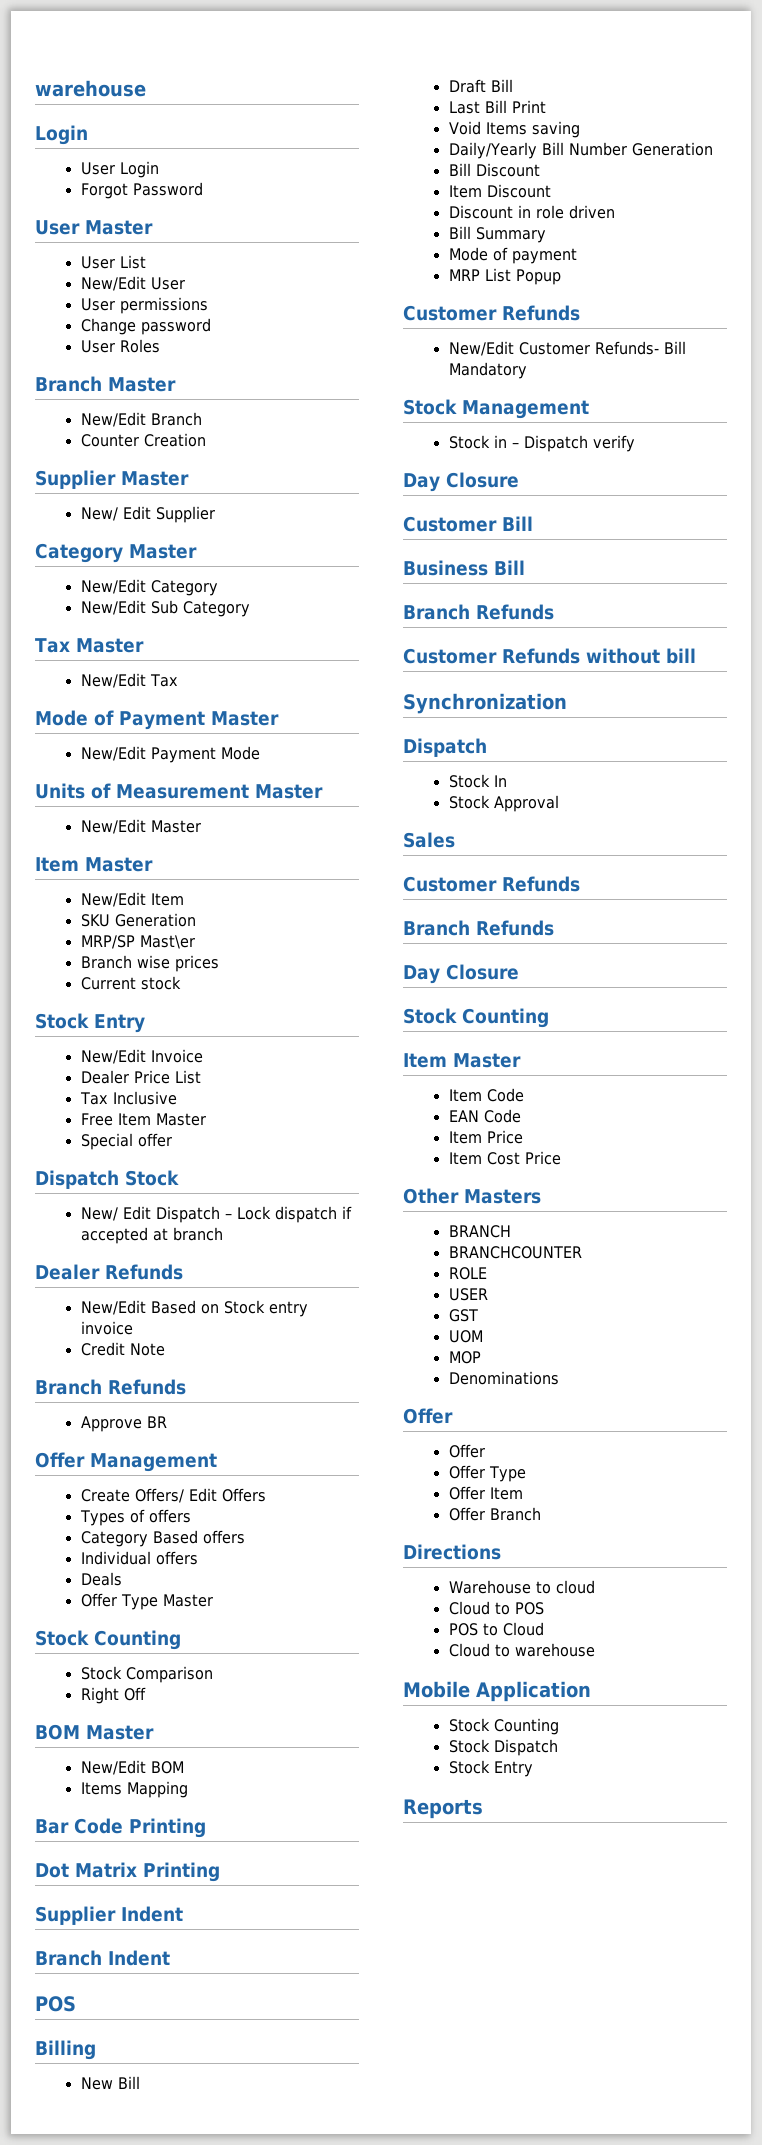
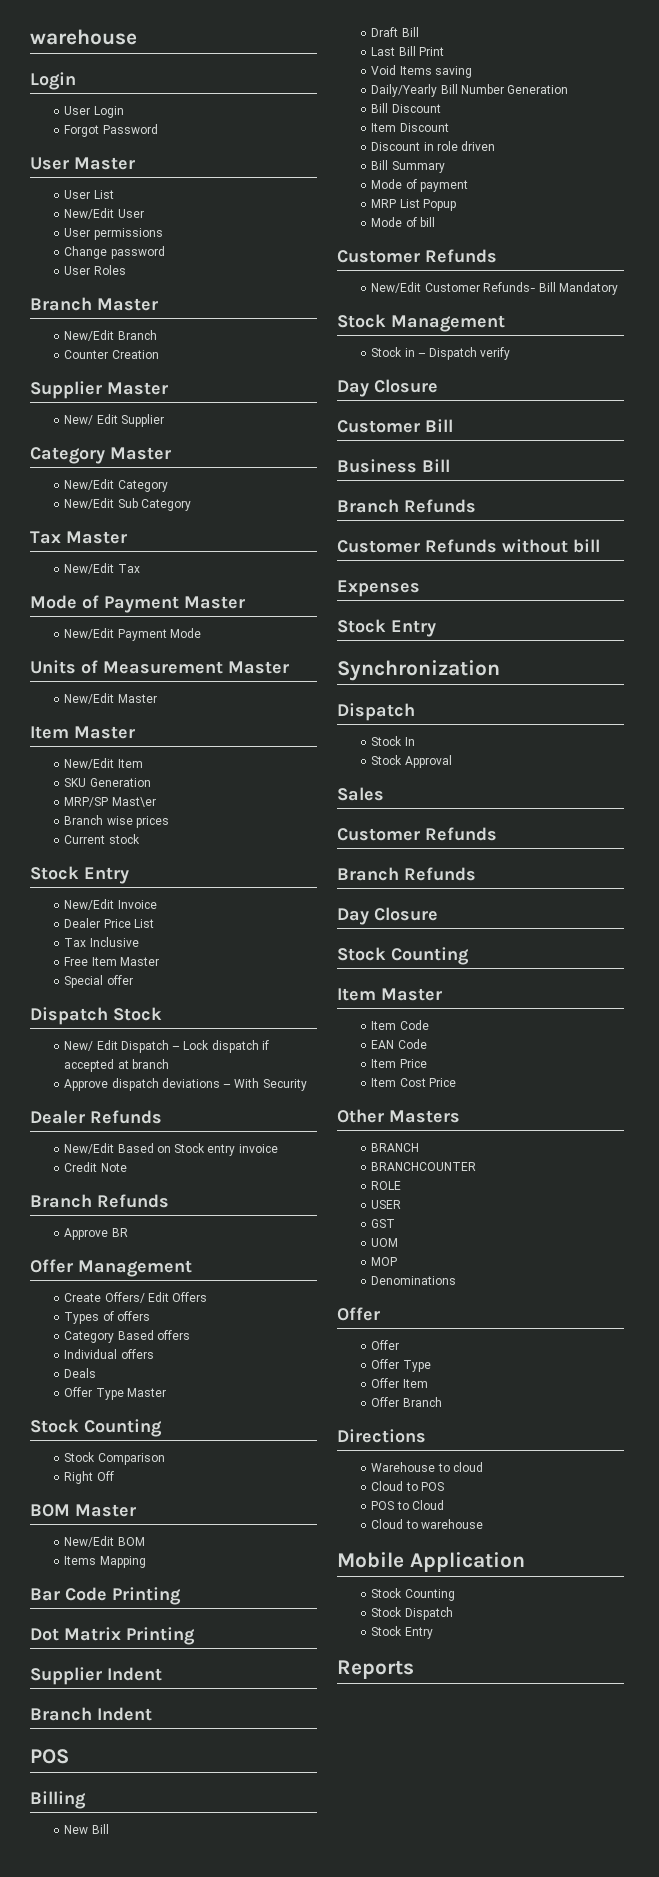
(223, 1234) none -> [64,1078,307,1091] // Approve dispatch deviations – With Security
(561, 277) none -> [371,217,435,227] // Mode of bill
(696, 656) none -> [337,580,420,597] [337,619,436,637] // Expenses // Stock Entry

